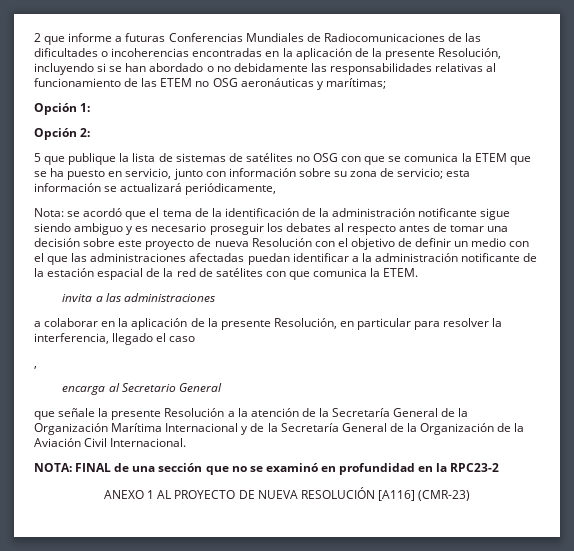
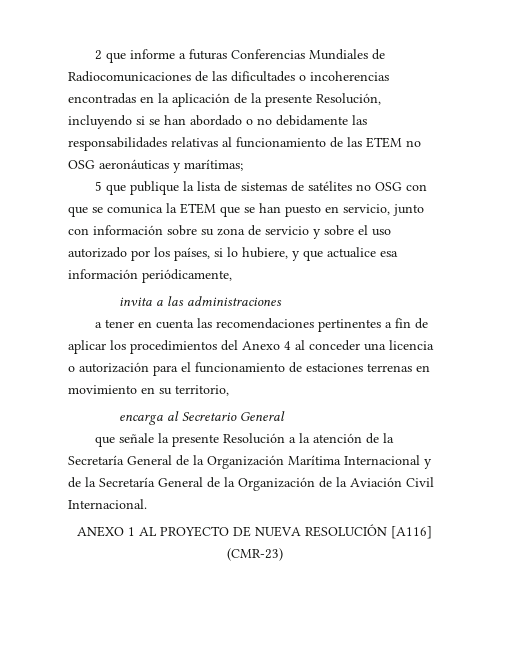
[34,103,91,115] [34,128,91,140] // Opción 1: // Opción 2: -> (243, 165) none
[50,168,65,177] ha -> [259,203,281,213] han
[397,168,471,179] [34,183,277,195] [34,208,511,220] [34,223,509,235] [34,238,530,250] [34,253,538,265] [34,268,419,280] servicio; esta información se actualizará periódicamente, // Nota: se acordó que el tema de la identificación de la administración notificante sigue siendo ambiguo y es necesario proseguir los debates al respecto antes de tomar una decisión sobre este proyecto de nueva Resolución con el objetivo de definir un medio con el que las administraciones afectadas puedan identificar a la administración notificante de la estación espacial de la red de satélites con que comunica la ETEM. -> [265,225,391,239] [68,247,398,261] [68,269,232,283] servicio y sobre el uso autorizado por los países, si lo hubiere, y que actualice esa información periódicamente,
[44,318,503,330] [34,333,196,345] [34,366,37,369] colaborar en la aplicación de la presente Resolución, en particular para resolver la interferencia, llegado el caso // , -> [104,318,428,332] [68,340,434,354] [68,362,430,376] [68,385,229,396] tener en cuenta las recomendaciones pertinentes a fin de aplicar los procedimientos del Anexo 4 al conceder una licencia o autorización para el funcionamiento de estaciones terrenas en movimiento en su territorio,
[34,463,500,475] // NOTA: FINAL de una sección que no se examinó en profundidad en la RPC23-2 -> (147, 504) none

